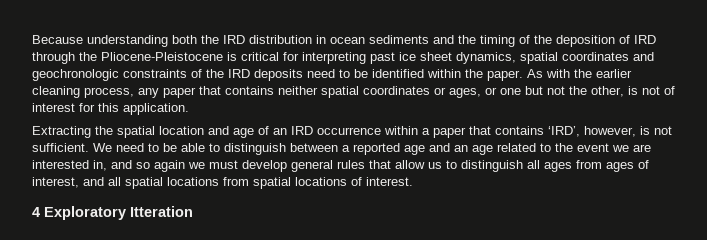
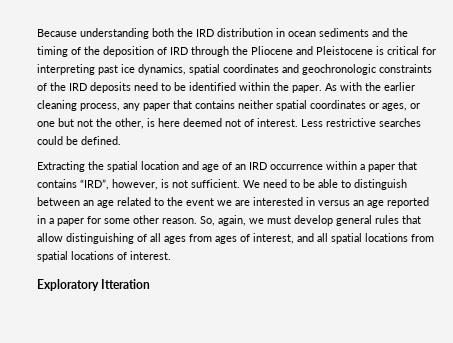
[101,52,223,61] Pliocene-Pleistocene -> [251,46,373,55] Pliocene and Pleistocene
[420,52,452,61] sheet -> (135, 68) none
[642,86,675,95] [32,103,189,115] not of interest for this application. -> [158,118,421,127] [37,136,121,145] here deemed not of interest. Less restrictive searches could be defined.
[548,126,580,137] ‘IRD’, -> [80,179,109,190] “IRD”,
[342,143,450,155] a reported age and -> (80, 201) none
[93,160,185,172] in, and so again -> [306,197,429,208] [37,215,246,226] in versus an age reported in a paper for some other reason. So, again,
[428,160,523,172] us to distinguish -> [66,233,147,244] distinguishing of
[32,207,40,217] 4 -> (171, 255) none

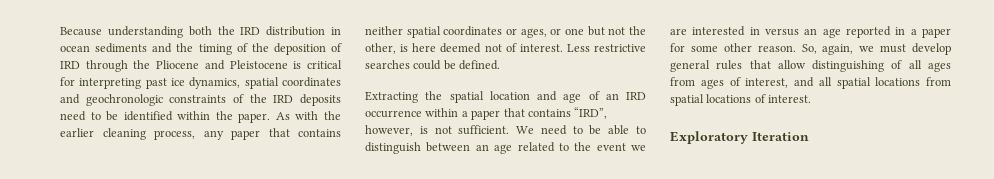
[101,279,151,289] Itteration -> [752,132,809,141] Iteration

